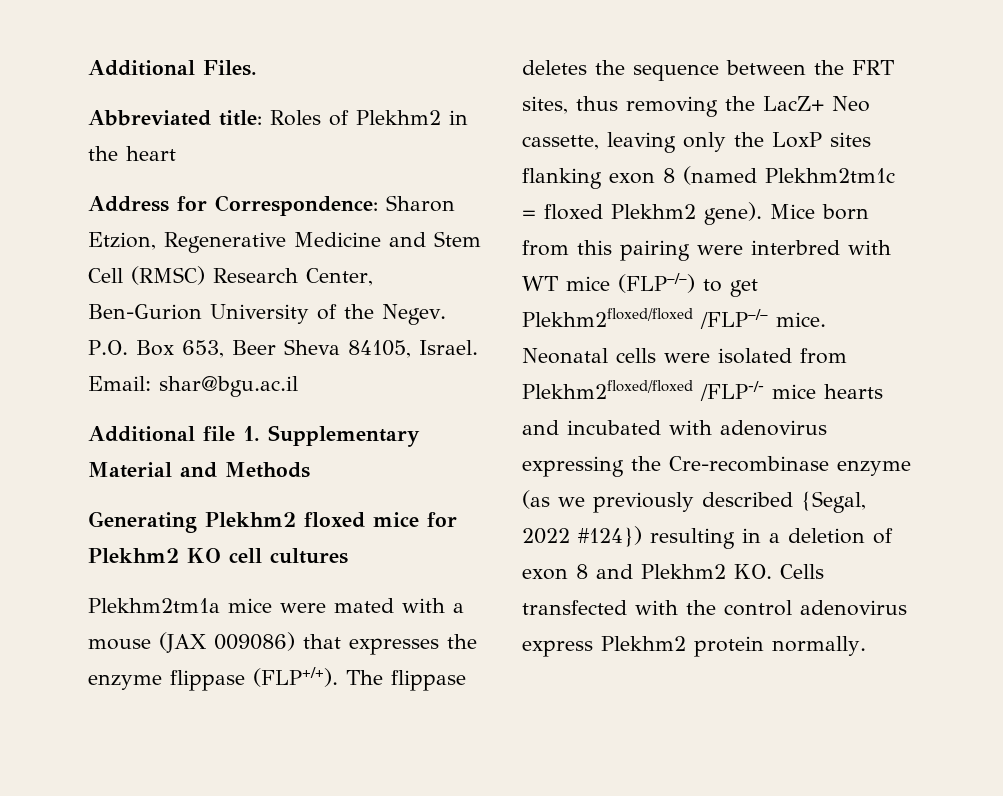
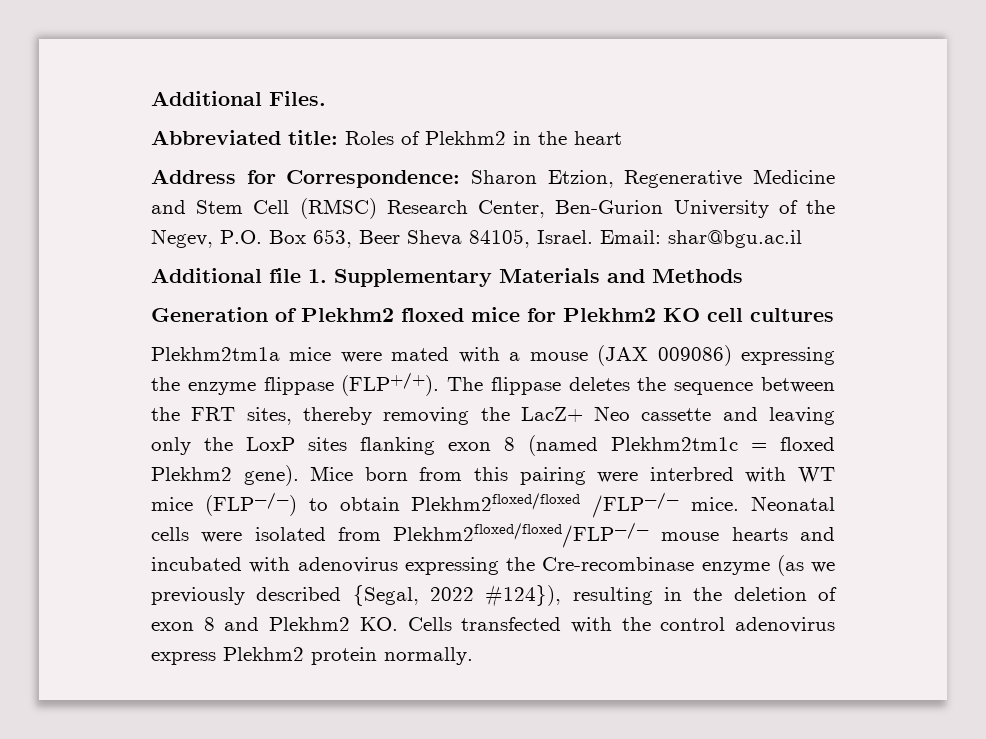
[382,304,446,325] Negev. -> [151,229,213,248] Negev,
[88,462,172,478] Material -> [499,268,600,283] Materials
[88,511,197,533] Generating -> [151,307,297,322] Generation of
[303,634,440,655] that expresses -> [741,347,836,365] expressing
[576,96,618,111] thus -> [302,407,372,425] thereby
[522,135,599,150] cassette, -> [641,407,758,421] cassette and
[730,279,758,297] get -> [339,497,400,511] obtain
[522,380,816,401] Plekhm2floxed/floxed /FLP-/- mice -> [393,522,720,548] Plekhm2floxed/floxed/FLP−/− mouse
[578,526,642,547] #124}) -> [485,584,562,607] #124}),
[769,533,780,543] a -> [693,587,723,601] the

